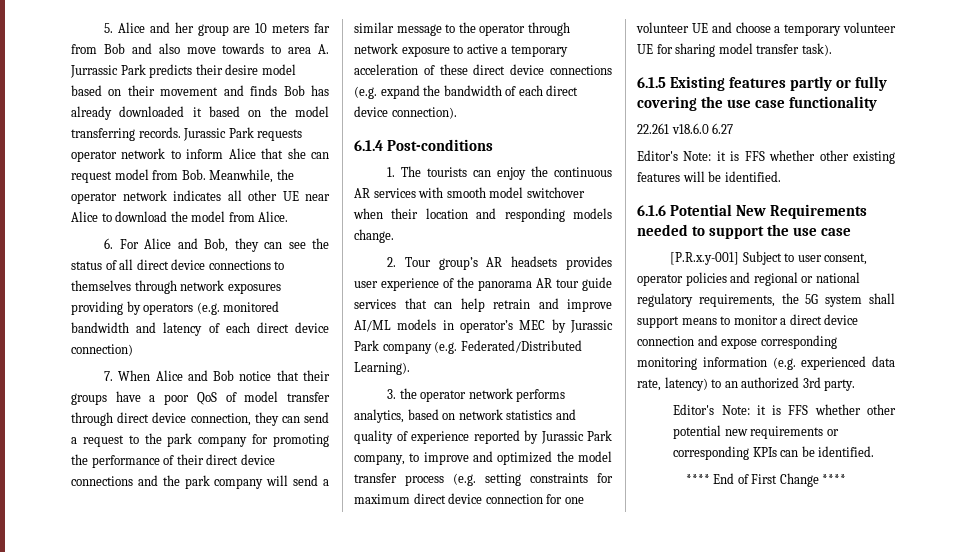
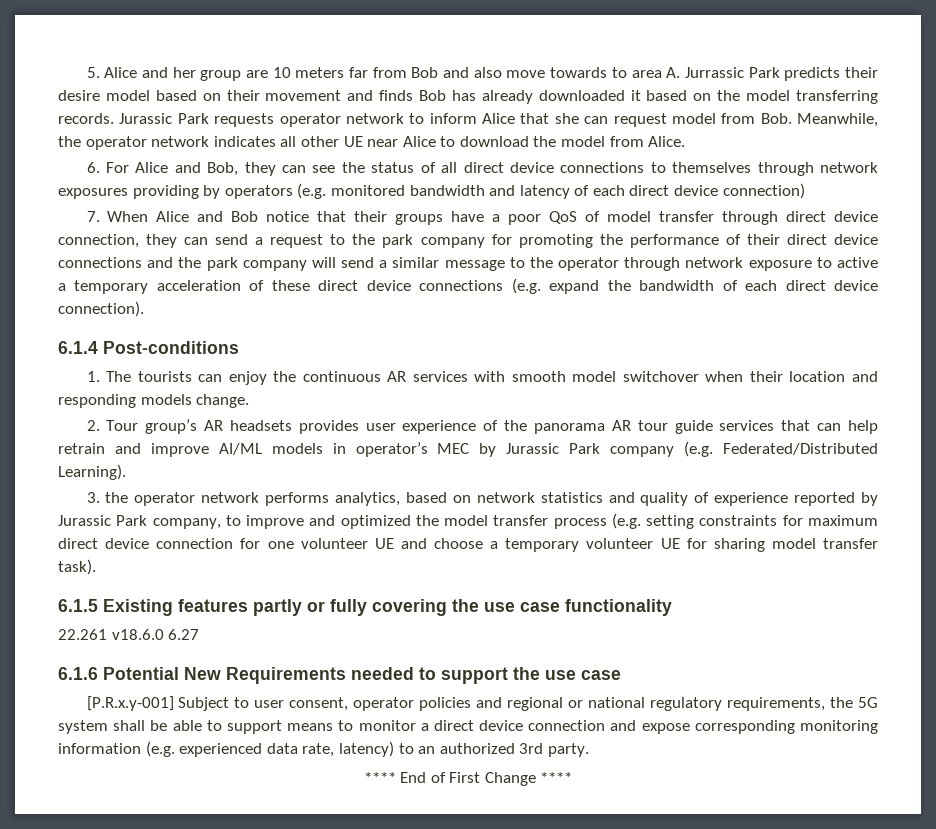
[637,150,895,164] [637,171,781,182] // Editor's Note: it is FFS whether other existing features will be identified. -> (200, 634) none
(895, 298) none -> [150,720,222,731] be able to
[673,404,896,415] [673,425,839,439] [673,446,875,460] // Editor's Note: it is FFS whether other potential new requirements or corresponding KPIs can be identified. -> (589, 750) none

